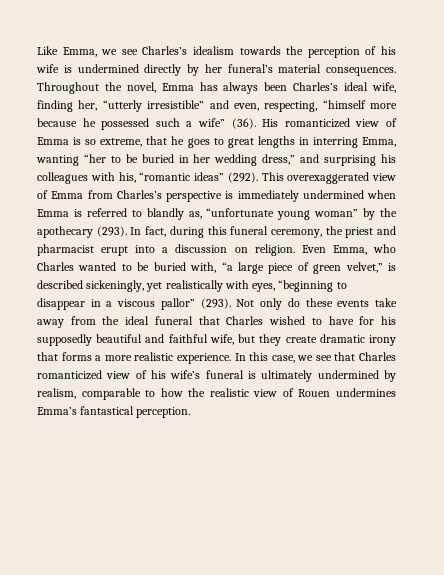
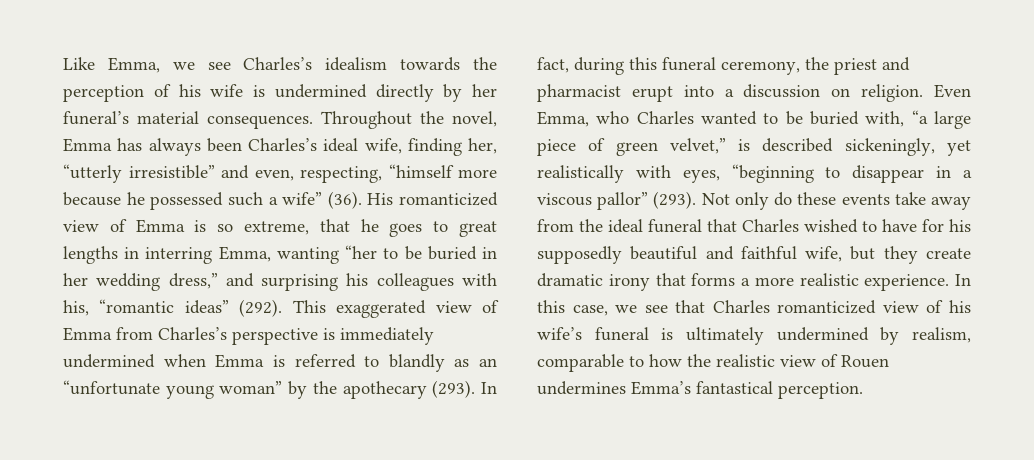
[287,172,370,184] overexaggerated -> [336,300,427,318] exaggerated
[188,211,202,219] as, -> [454,358,497,367] as an

